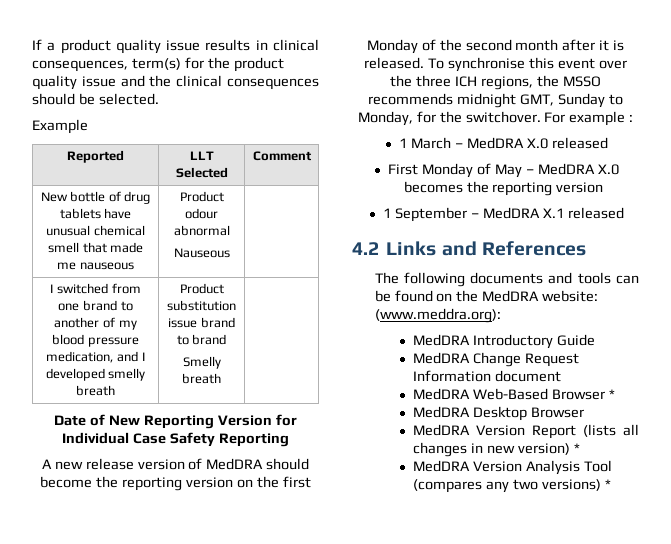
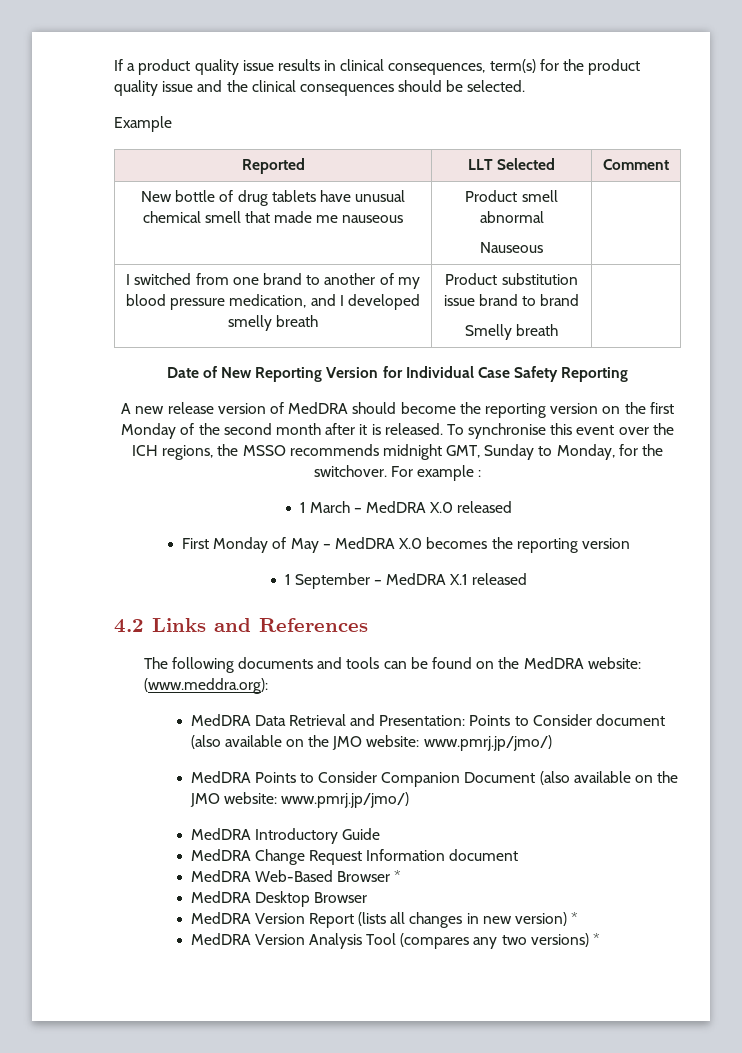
[185,208,218,219] odour -> [521,190,558,202] smell
[416,75,452,87] three -> (674, 429) none
(501, 315) none -> [190,714,666,726] [190,735,552,751] [190,771,679,787] [189,792,409,808] // MedDRA Data Retrieval and Presentation: Points to Consider document (also available on the JMO website: www.pmrj.jp/jmo/) // MedDRA Points to Consider Companion Document (also available on the JMO website: www.pmrj.jp/jmo/)

